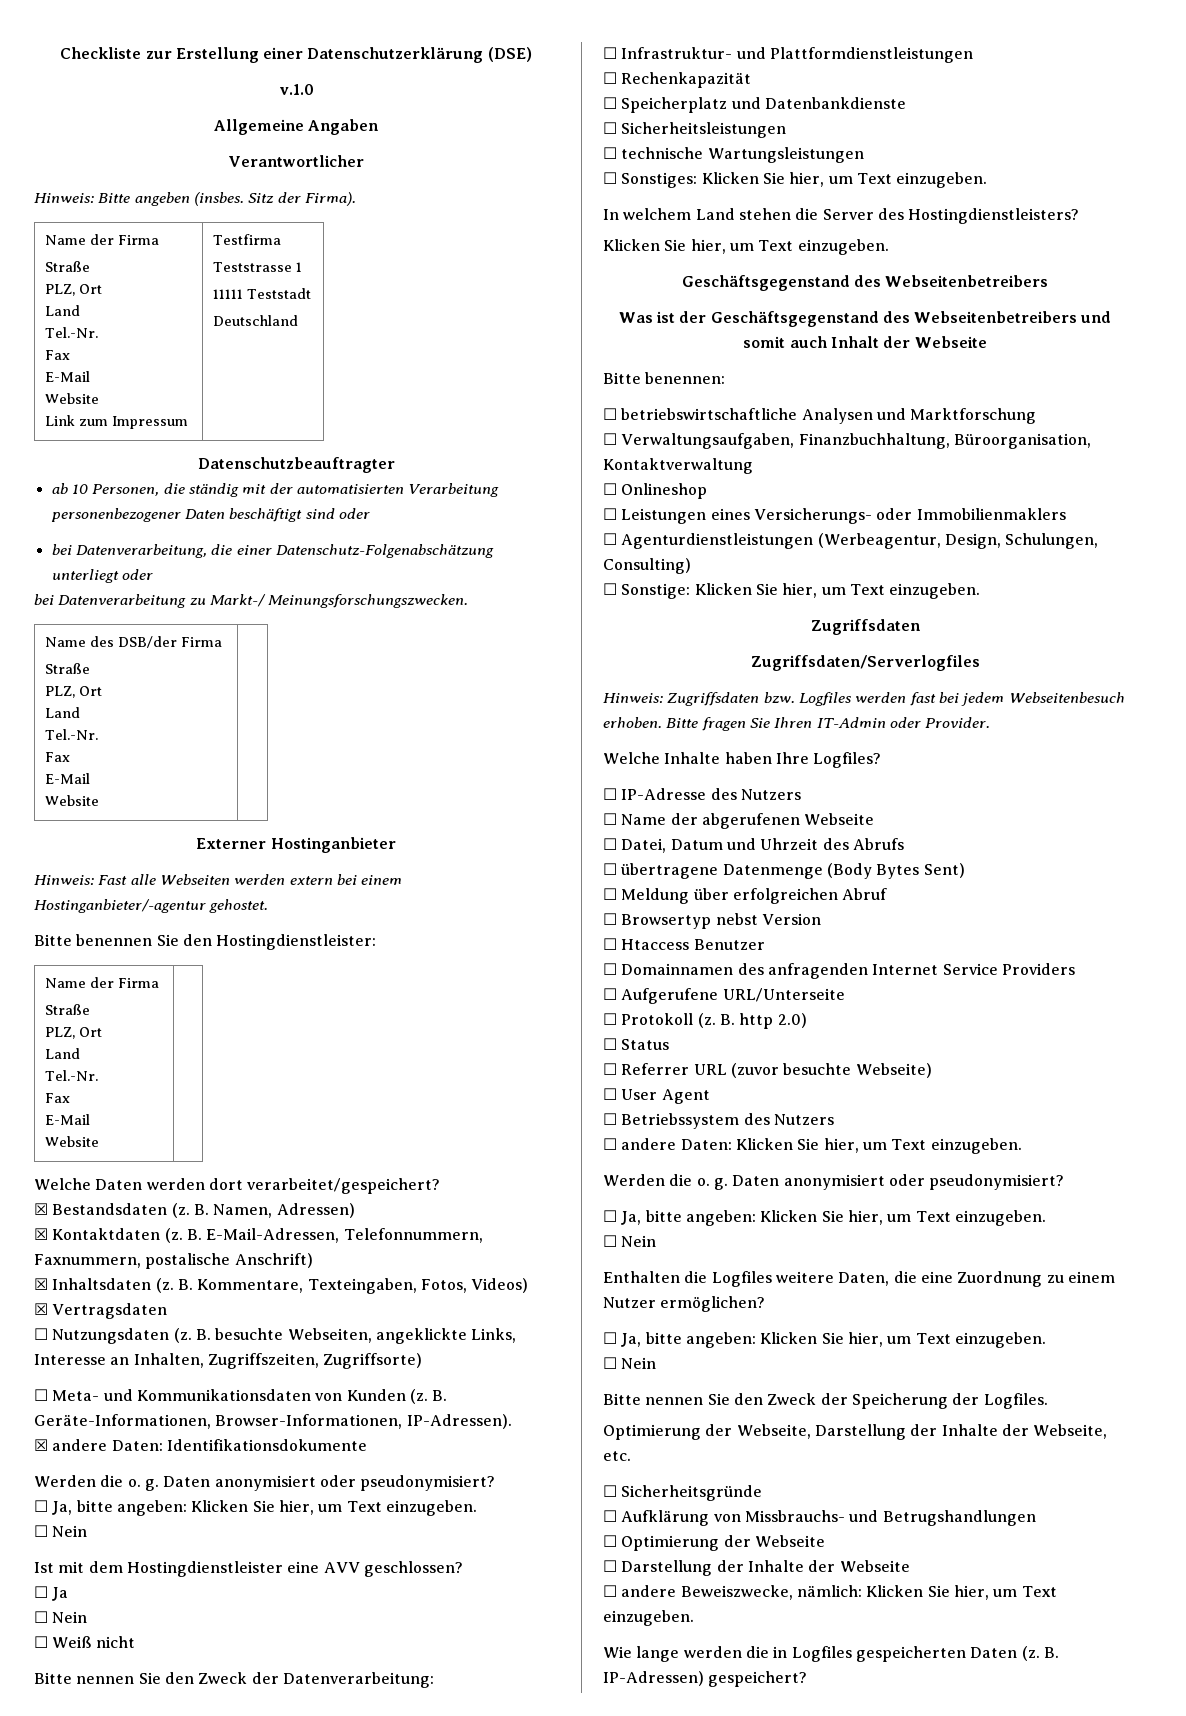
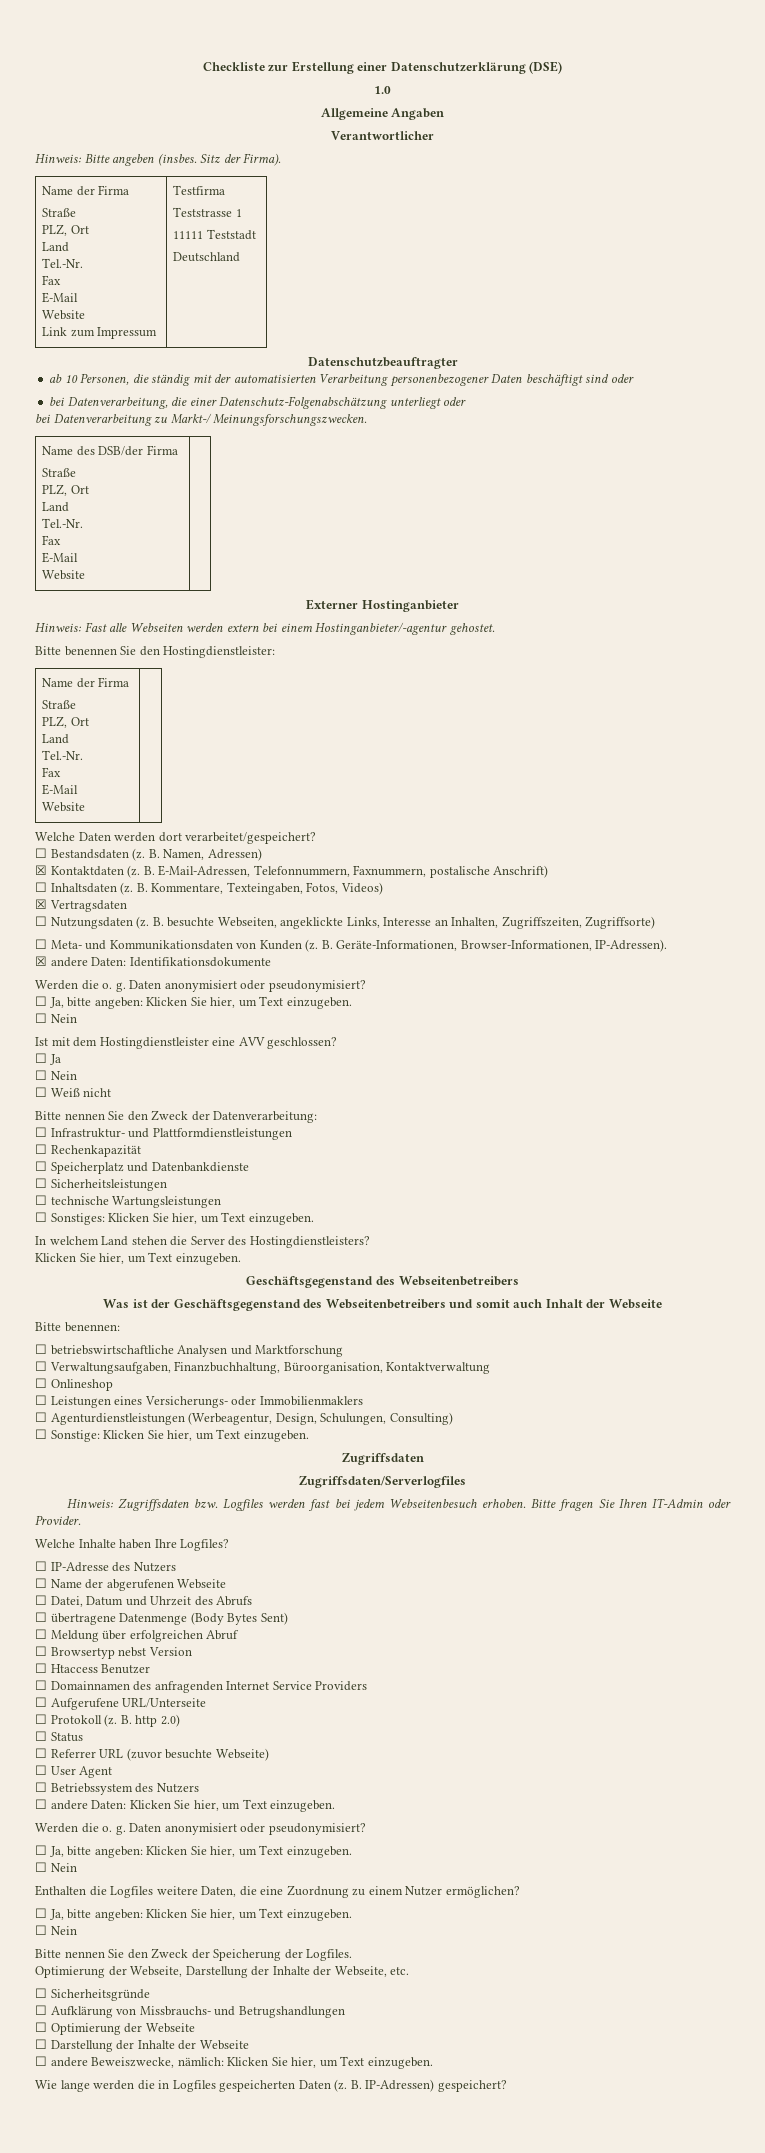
[278,84,314,95] v.1.0 -> [374,86,391,94] 1.0
[34,1203,48,1215] ☒ -> [35,848,47,858] ☐
[34,1278,48,1290] ☒ -> [35,882,47,892] ☐

